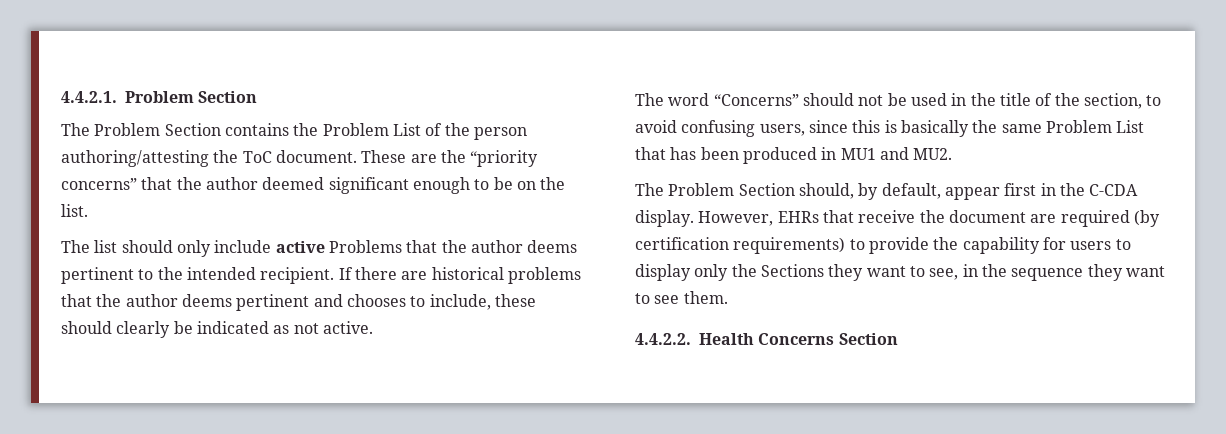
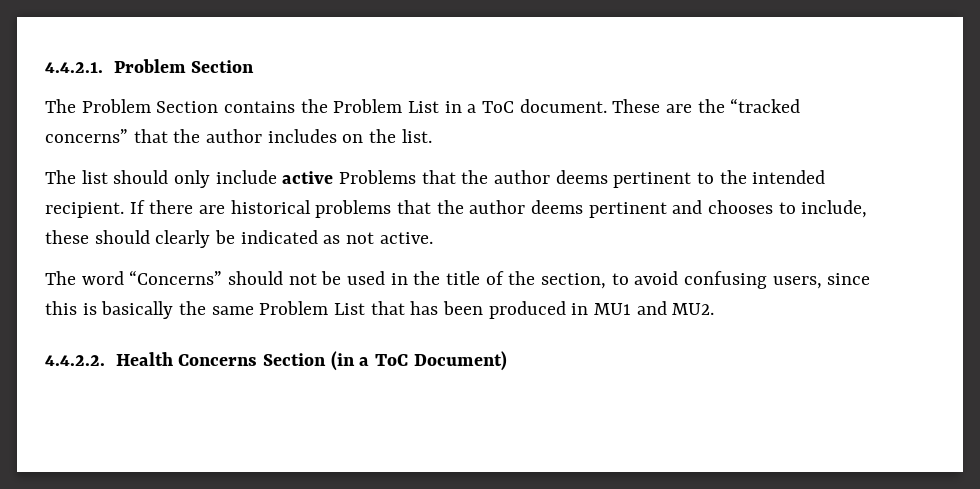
[425,123,527,140] [61,150,239,167] of the person authoring/attesting the -> [444,101,477,113] in a
[470,150,539,167] “priority -> [730,98,801,113] “tracked
[262,177,513,194] deemed significant enough to be -> [267,129,337,143] includes
[635,183,1139,200] [635,210,1160,227] [635,237,1131,254] [635,264,1165,281] [635,291,728,304] // The Problem Section should, by default, appear first in the C-CDA display. However, EHRs that receive the document are required (by certification requirements) to provide the capability for users to display only the Sections they want to see, in the sequence they want to see them. -> (715, 309) none
(898, 339) none -> [330,351,507,371] (in a ToC Document)

